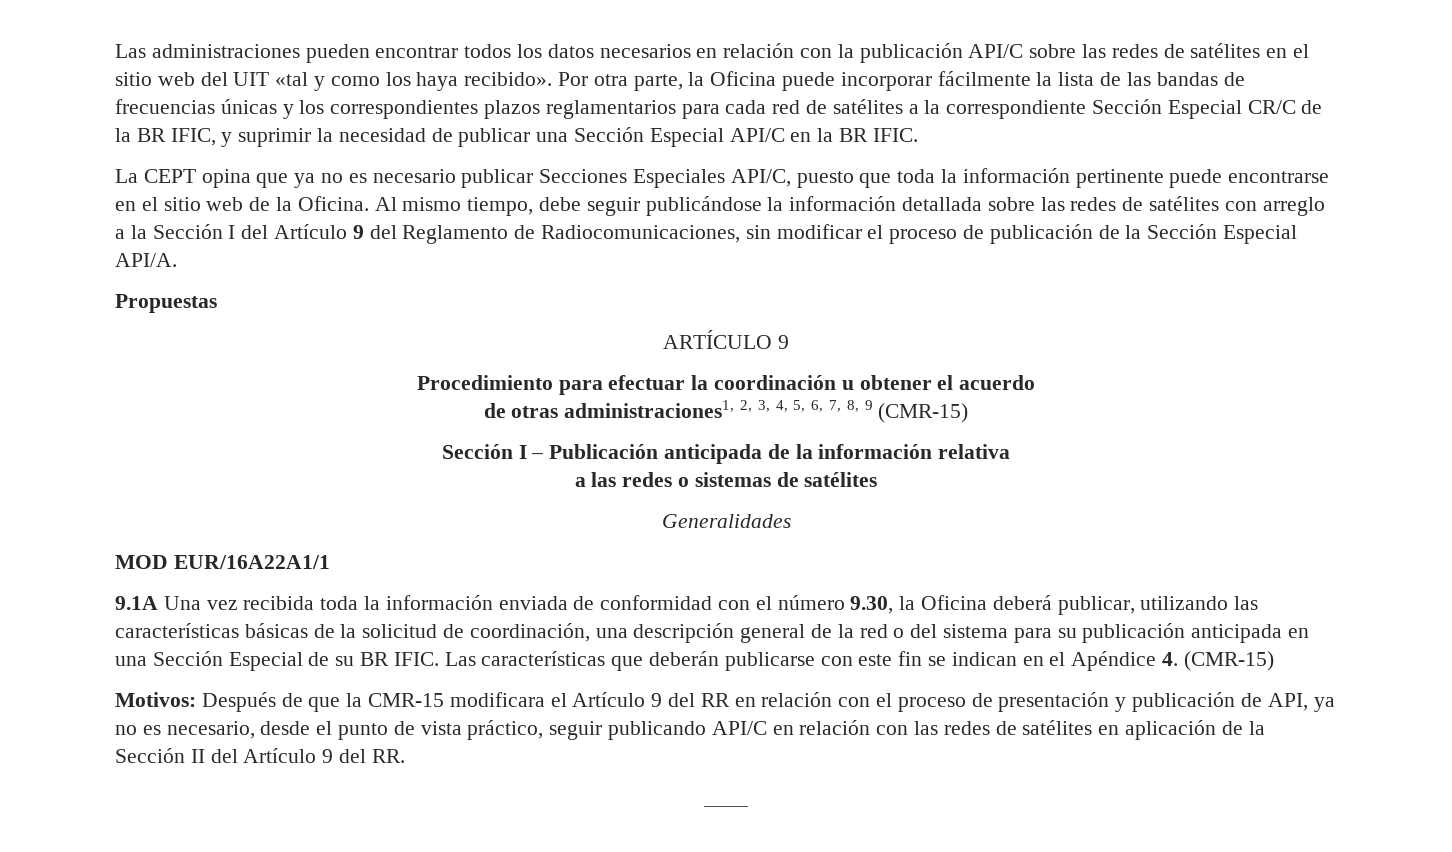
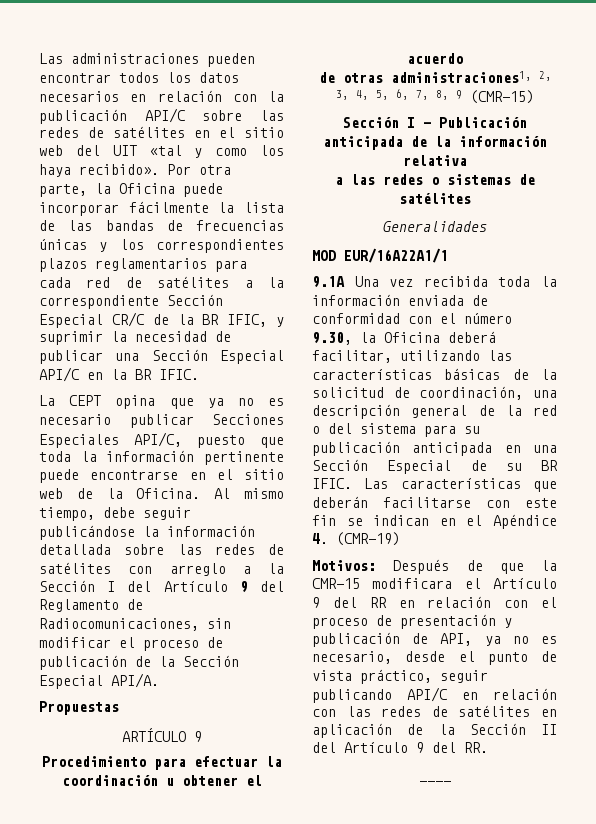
[1057,596,1135,615] publicar, -> [312,350,392,363] facilitar,
[724,652,815,671] publicarse -> [383,497,471,508] facilitarse
[1183,651,1274,671] (CMR-15) -> [336,532,400,546] (CMR-19)

